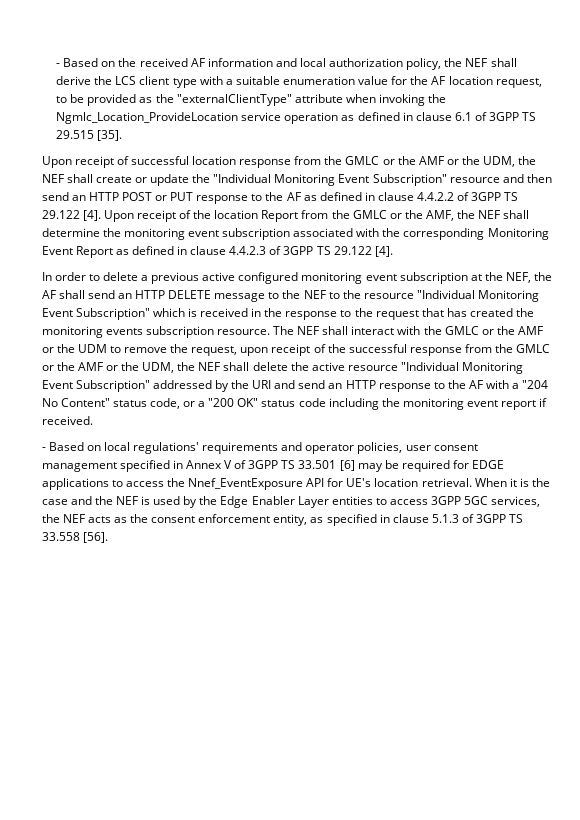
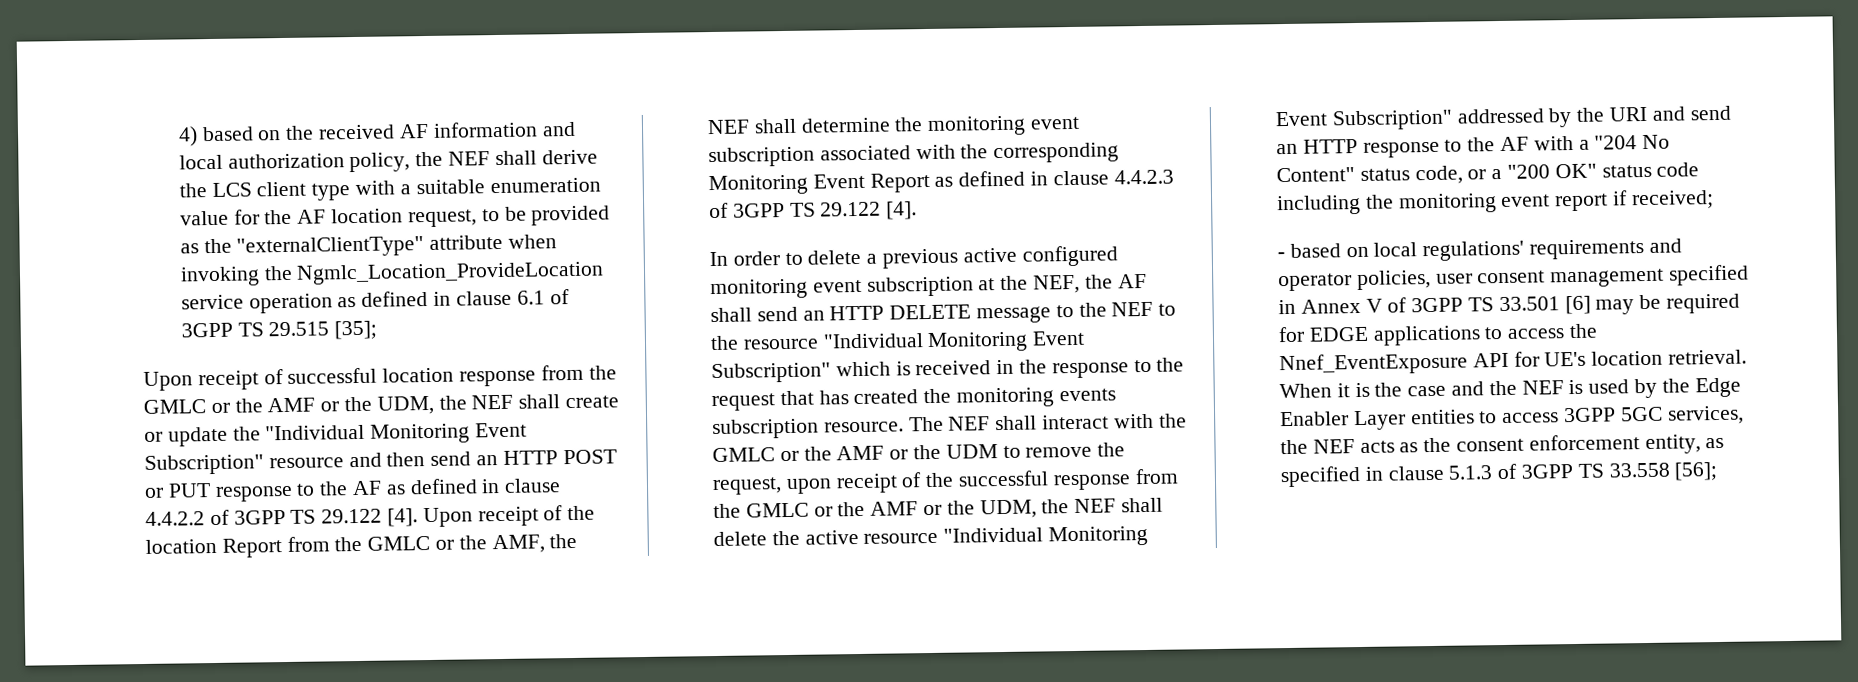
[56,58,99,67] - Based -> [177,126,254,147] 4) based
[97,130,123,141] [35]. -> [334,320,378,340] [35];
[41,416,93,425] [41,442,84,451] received. // - Based -> [1630,190,1714,210] [1276,243,1341,259] received; // - based
[82,532,108,543] [56]. -> [1674,461,1719,481] [56];

